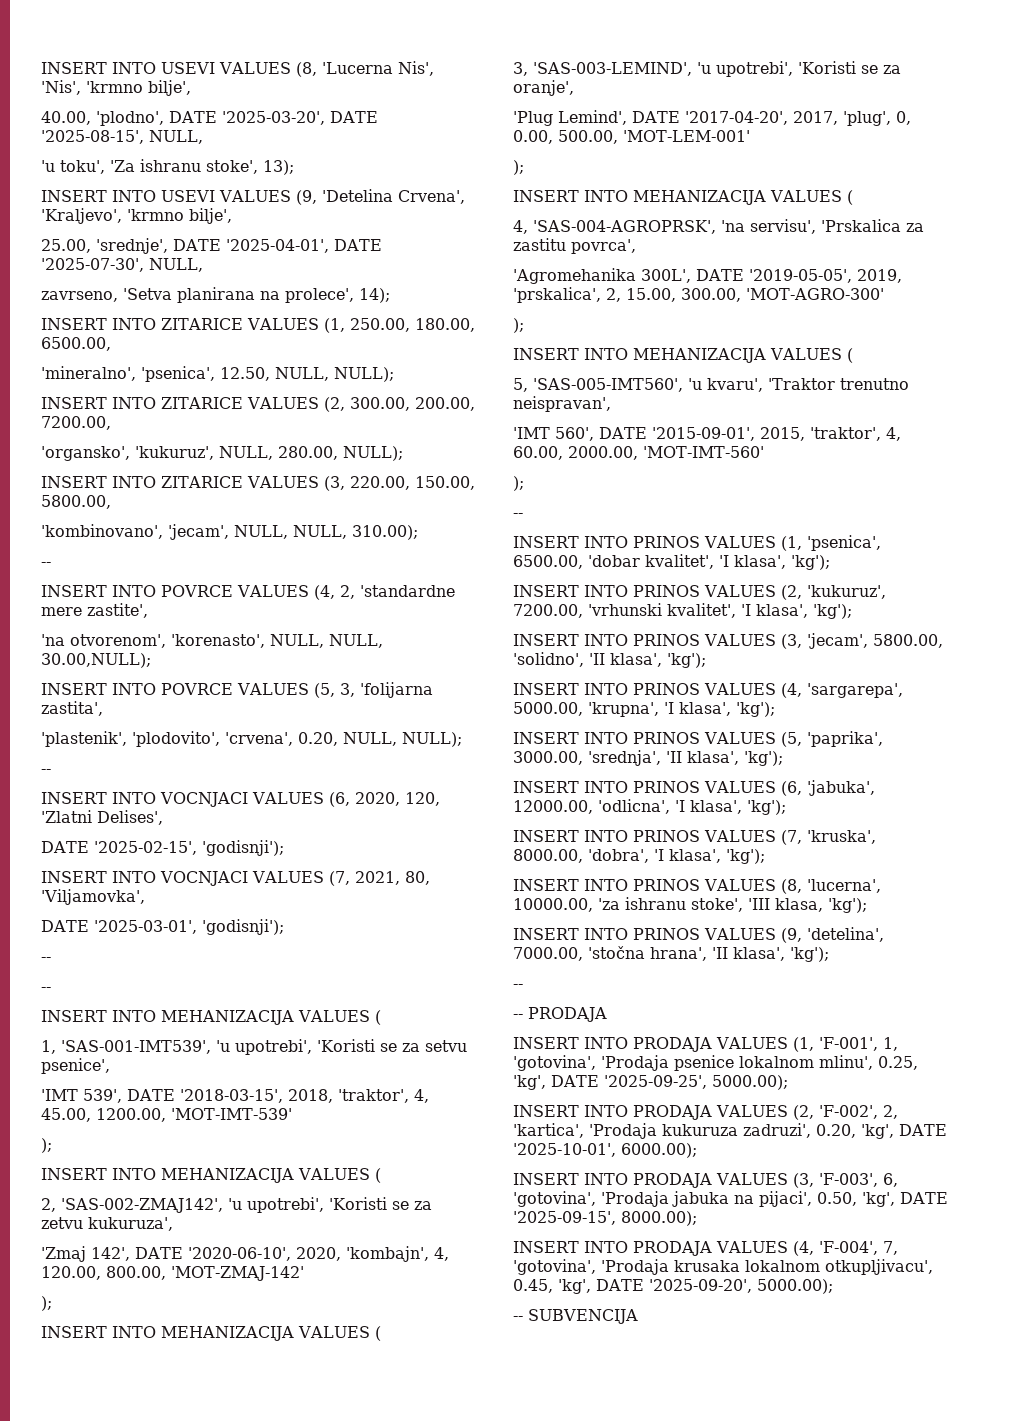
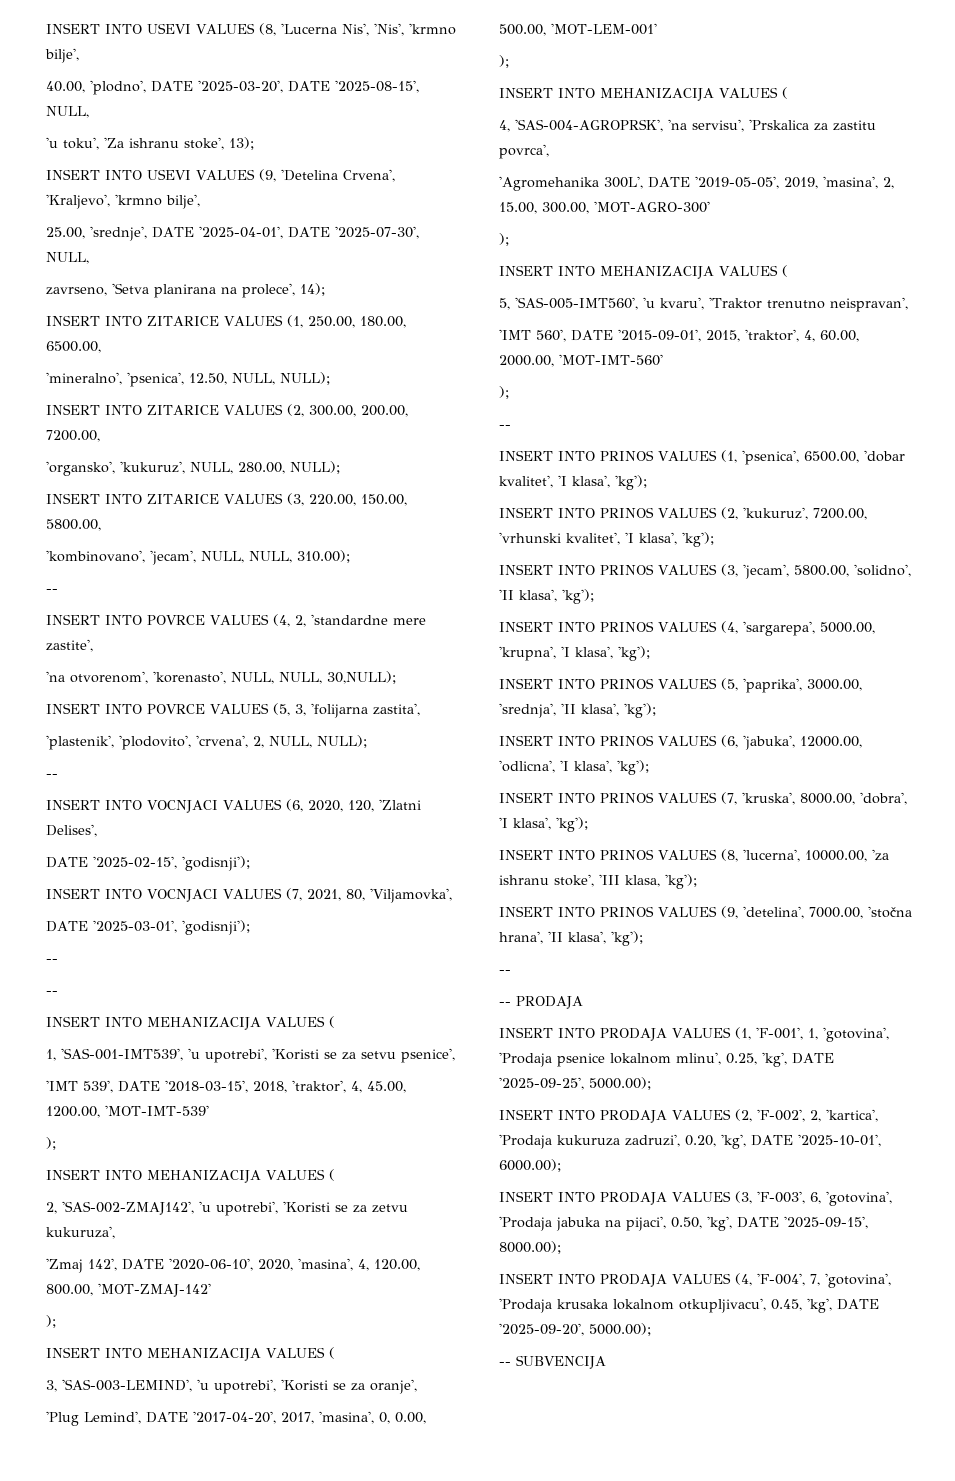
[41,653,151,668] 30.00,NULL); -> [327,671,396,684] 30,NULL);
[298,732,338,746] 0.20, -> [253,736,264,748] 2,
[345,1246,429,1262] 'kombajn', -> [297,1258,353,1271] 'masina',
[842,111,891,126] 'plug', -> [318,1411,374,1424] 'masina',
[513,287,601,303] 'prskalica', -> [822,176,878,189] 'masina',

